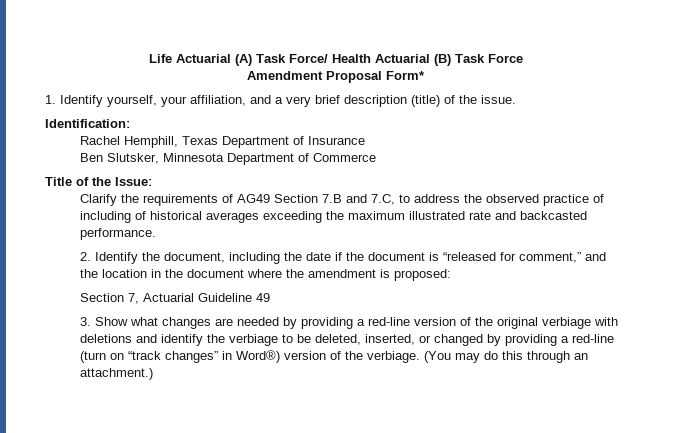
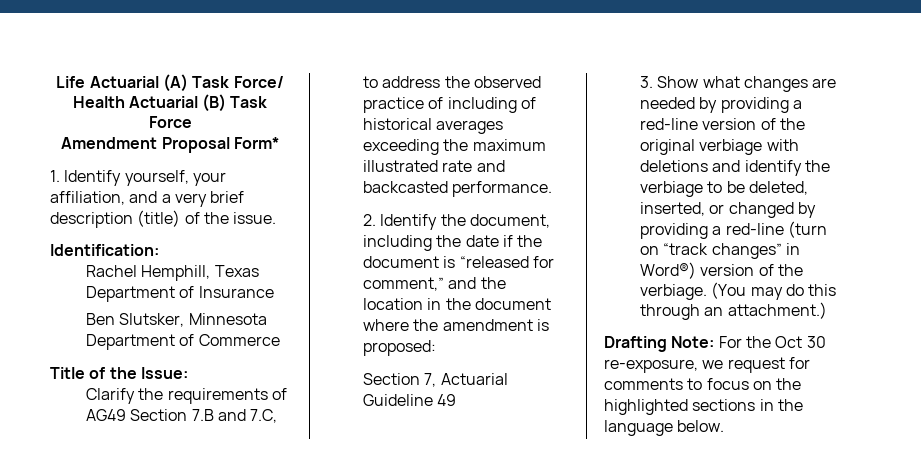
(154, 374) none -> [604,336,826,352] [604,357,810,373] [604,378,802,390] [604,399,803,415] [604,420,725,436] // Drafting Note: For the Oct 30 re-exposure, we request for comments to focus on the highlighted sections in the language below.

